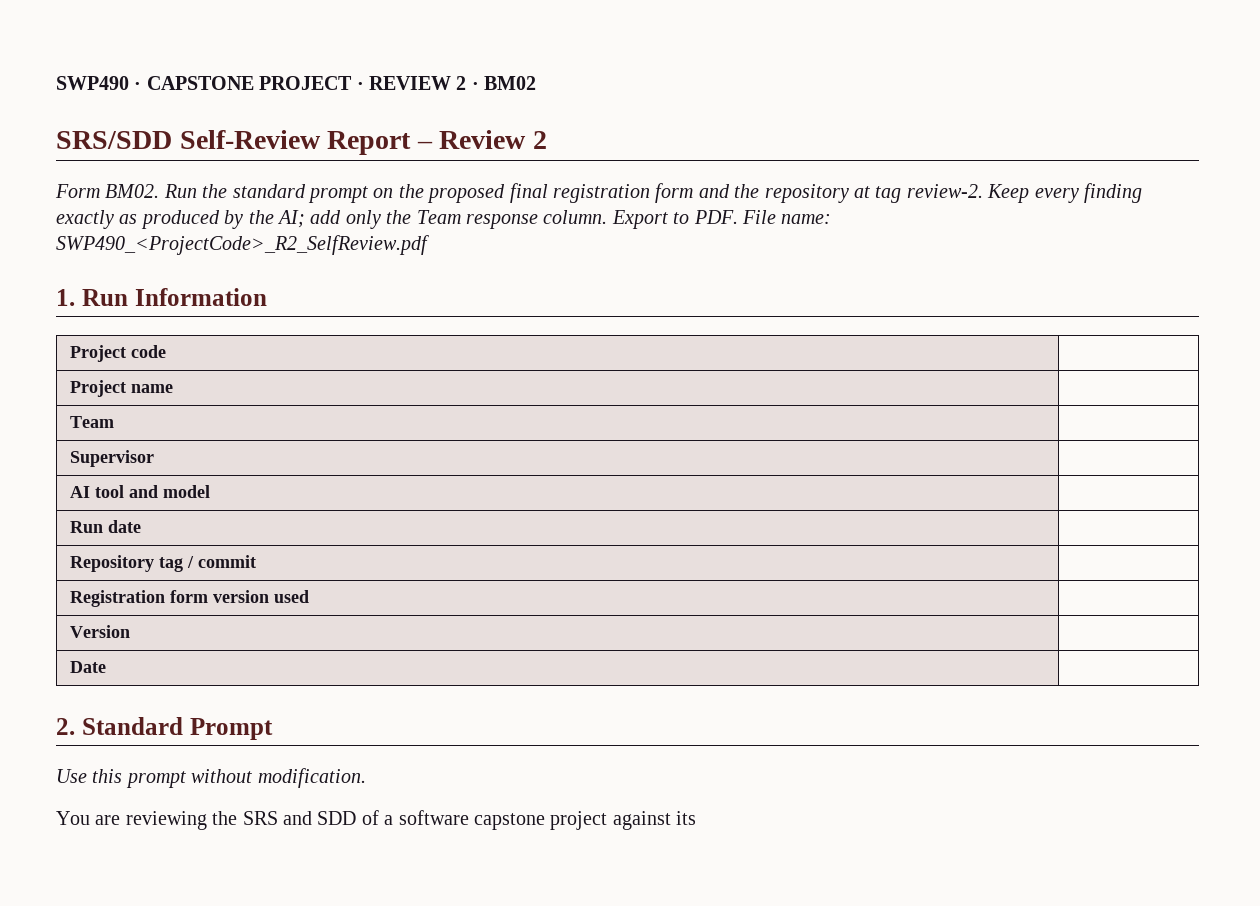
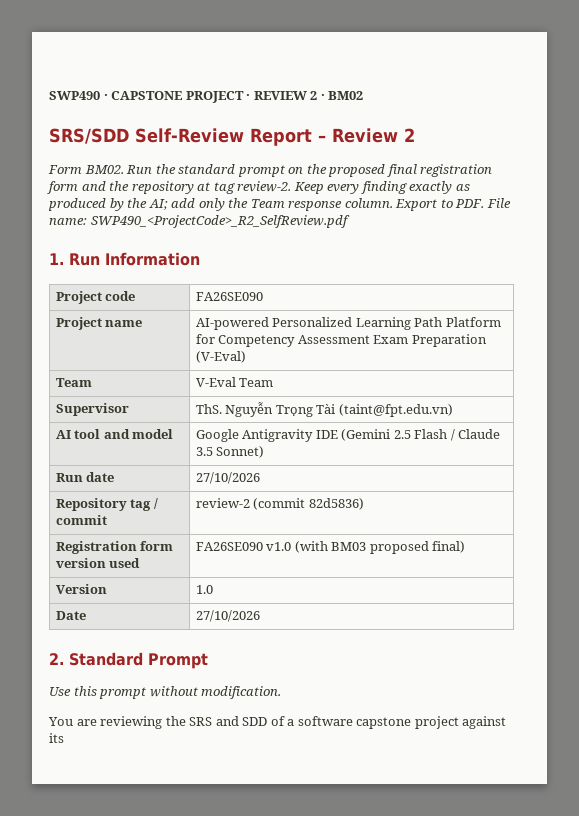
(166, 351) none -> [195,292,263,301] FA26SE090
(173, 388) none -> [195,317,501,330] [195,334,487,347] [195,351,246,363] AI-powered Personalized Learning Path Platform for Competency Assessment Exam Preparation (V-Eval)
(114, 422) none -> [195,377,274,387] V-Eval Team
(154, 458) none -> [195,402,453,417] ThS. Nguyễn Trọng Tài (taint@fpt.edu.vn)
(210, 491) none -> [195,429,501,442] [195,446,265,458] Google Antigravity IDE (Gemini 2.5 Flash / Claude 3.5 Sonnet)
(141, 526) none -> [195,472,260,484] 27/10/2026
(256, 561) none -> [195,498,364,510] review-2 (commit 82d5836)
(309, 596) none -> [195,541,466,554] FA26SE090 v1.0 (with BM03 proposed final)
(130, 631) none -> [195,585,213,594] 1.0
(106, 667) none -> [195,610,260,622] 27/10/2026

